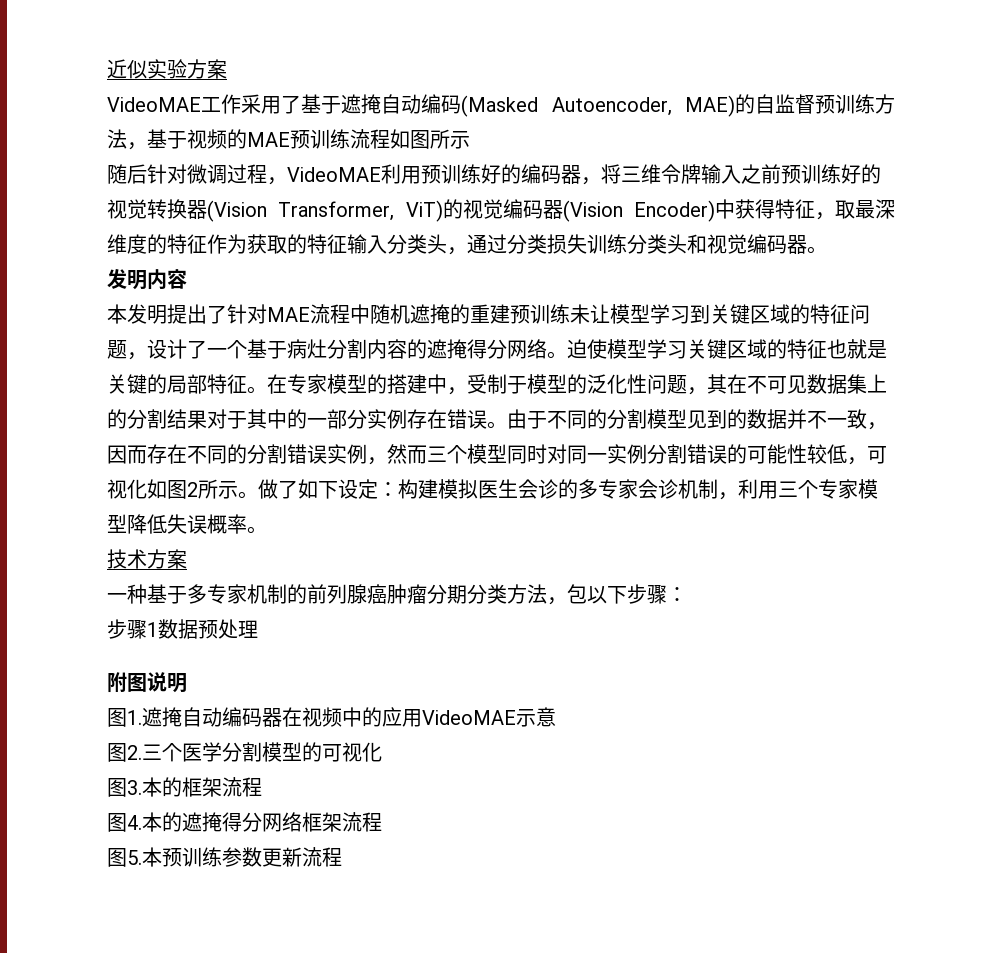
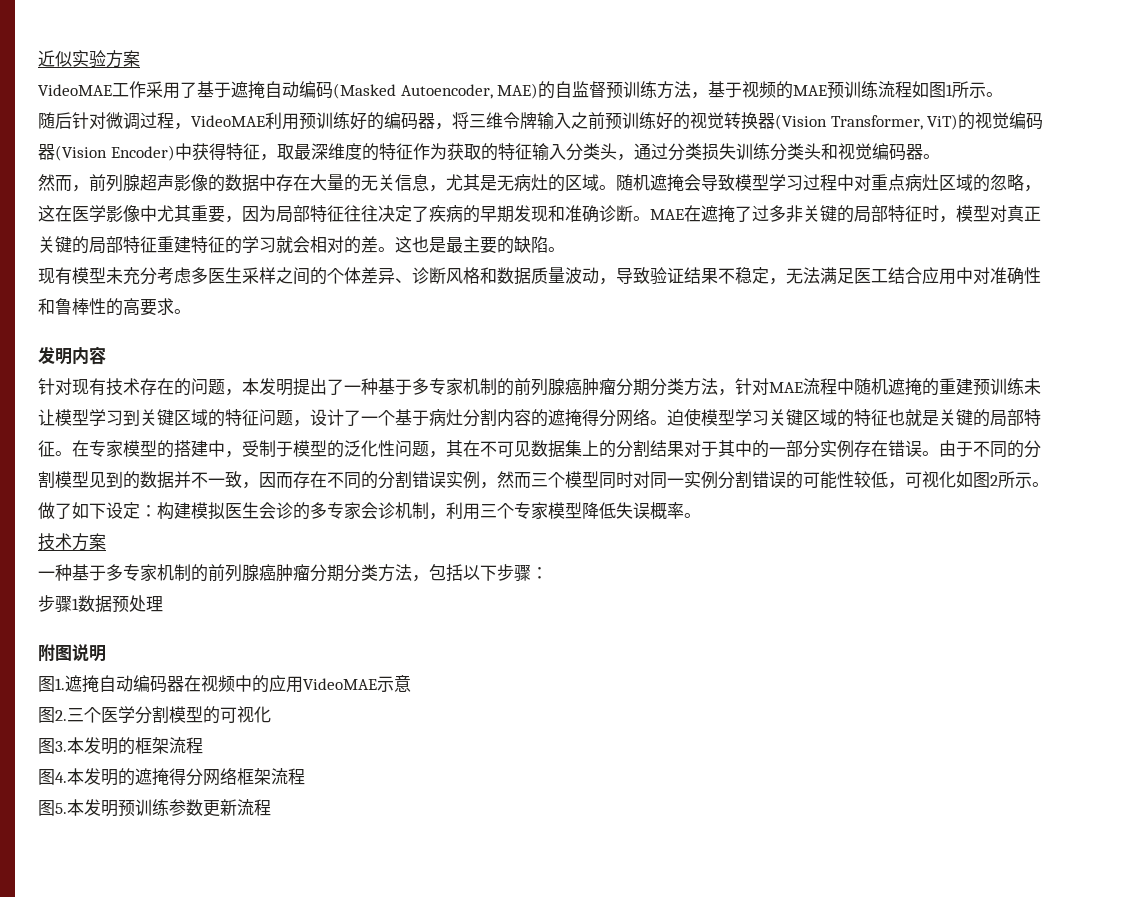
[430,129,470,149] 所示 -> [946,81,1004,98] 1所示。
[107,269,187,290] [107,304,227,324] 发明内容 // 本发明提出了 -> [38,174,1041,192] [38,205,1041,223] [38,236,565,254] [38,267,1041,285] [38,298,191,316] [38,346,106,365] [38,378,735,396] 然而，前列腺超声影像的数据中存在大量的无关信息，尤其是无病灶的区域。随机遮掩会导致模型学习过程中对重点病灶区域的忽略，这在医学影像中尤其重要，因为局部特征往往决定了疾病的早期发现和准确诊断。MAE在遮掩了过多非关键的局部特征时，模型对真正关键的局部特征重建特征的学习就会相对的差。这也是最主要的缺陷。 // 现有模型未充分考虑多医生采样之间的个体差异、诊断风格和数据质量波动，导致验证结果不稳定，无法满足医工结合应用中对准确性和鲁棒性的高要求。 // 发明内容 // 针对现有技术存在的问题，本发明提出了一种基于多专家机制的前列腺癌肿瘤分期分类方法，
(587, 594) none -> [446,564,463,581] 括
(162, 787) none -> [84,737,118,755] 发明
(162, 822) none -> [84,768,118,786] 发明
(162, 857) none -> [84,799,118,817] 发明

